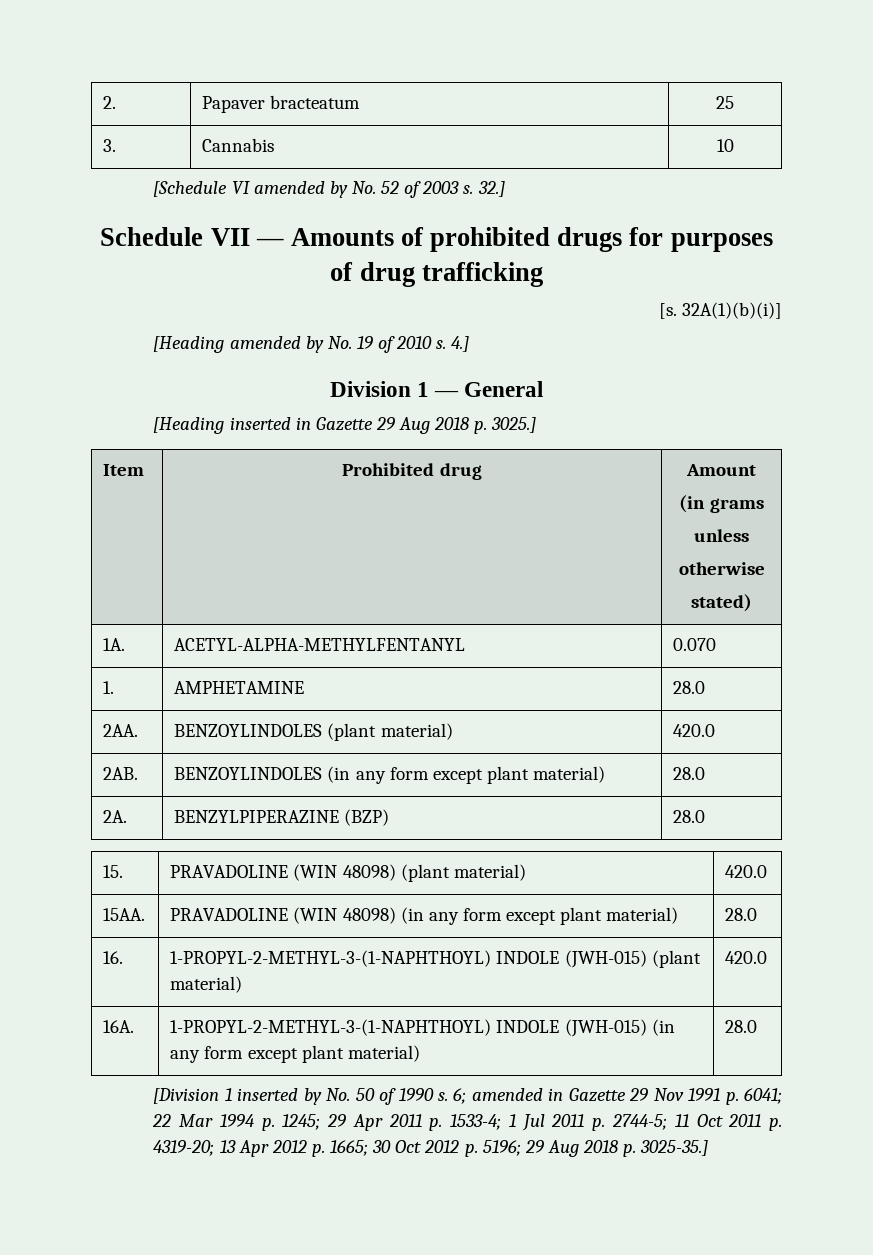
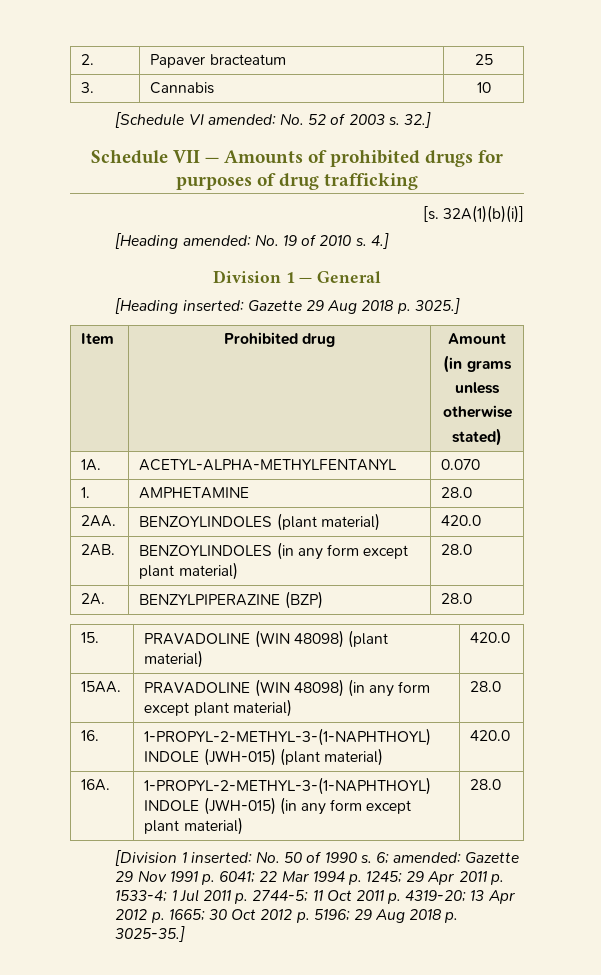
[253,181,348,198] amended by -> [207,114,276,125] amended:
[229,336,324,353] amended by -> [182,235,251,246] amended:
[229,417,311,430] inserted in -> [182,300,244,311] inserted:
[237,1088,322,1105] inserted by -> [190,852,252,863] inserted:
[471,1088,564,1101] amended in -> [393,852,462,863] amended:

